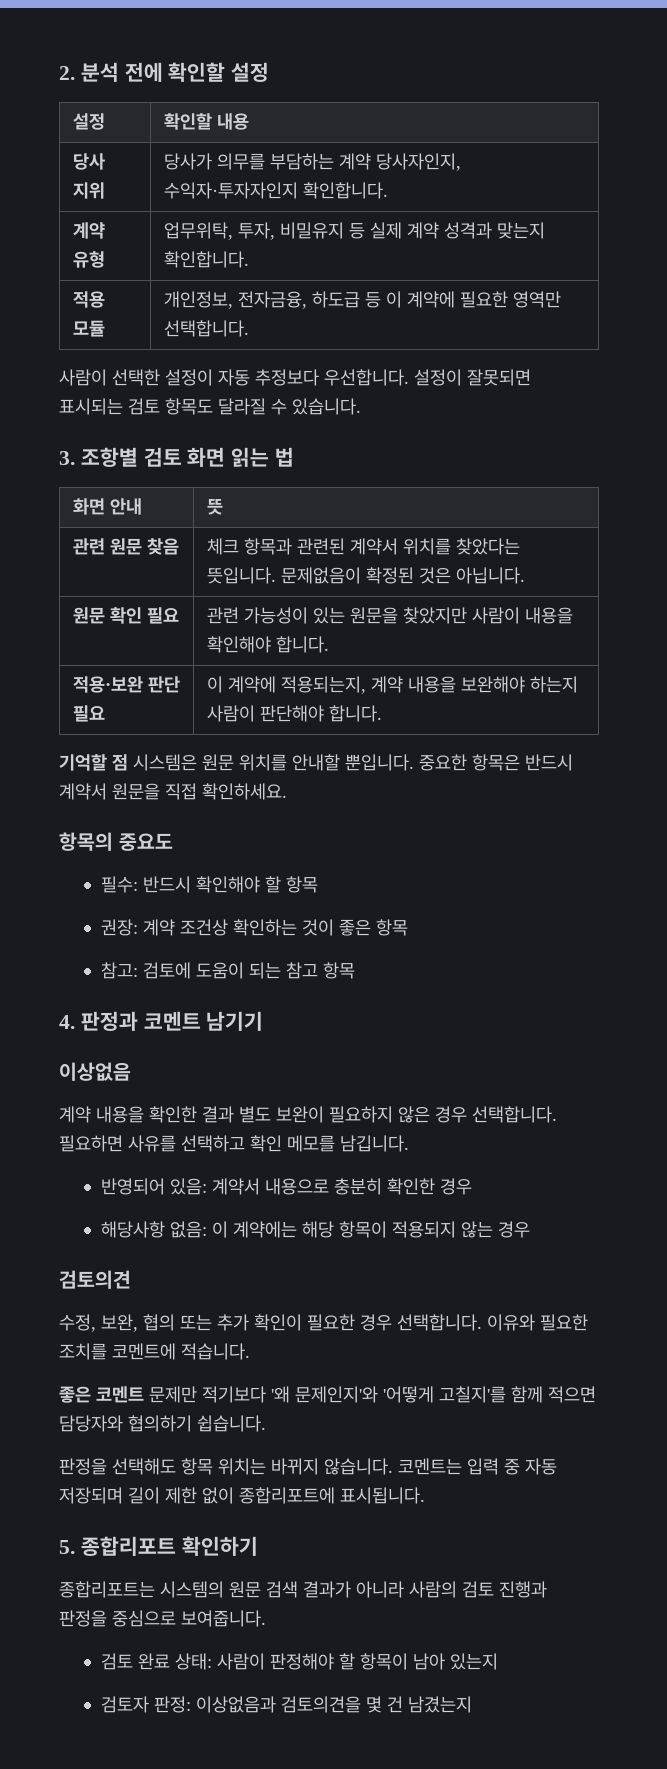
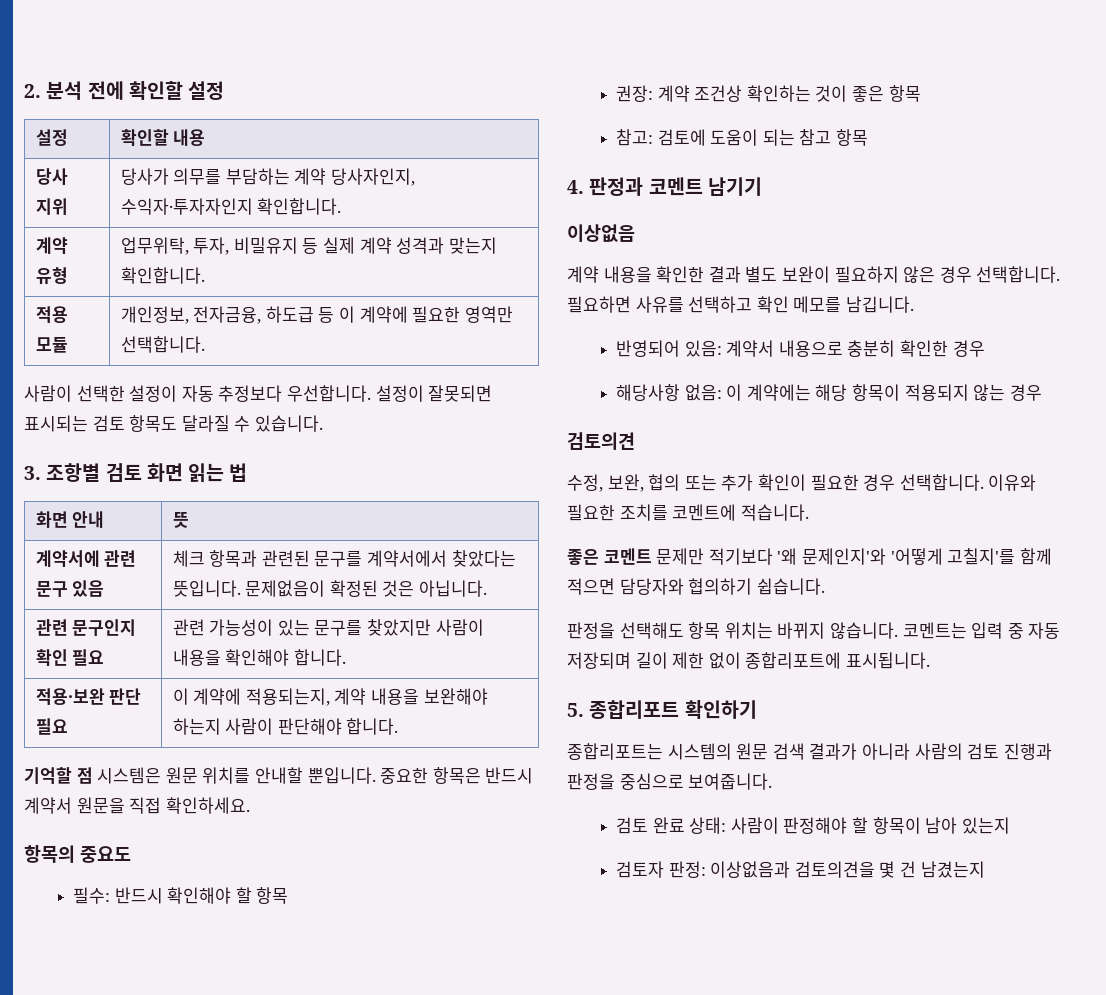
[72,538,179,555] 관련 원문 찾음 -> [35,550,137,567] [35,580,105,597] 계약서에 관련 문구 있음
[349,538,451,555] 계약서 위치를 -> [314,550,447,567] 문구를 계약서에서
[72,607,105,624] 원문 -> [35,619,137,636] 관련 문구인지
[349,607,398,624] 원문을 -> [314,620,363,636] 문구를

